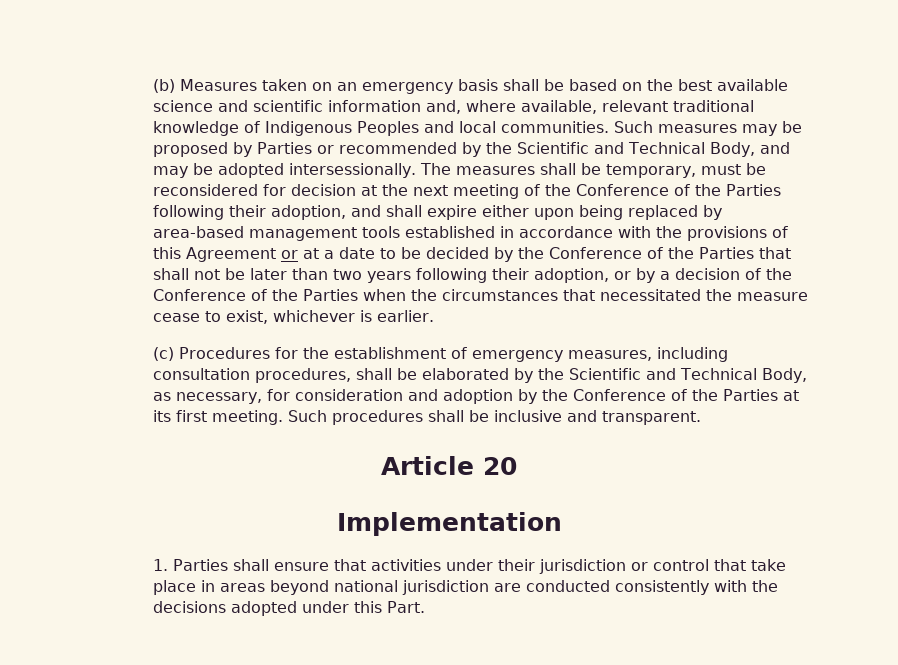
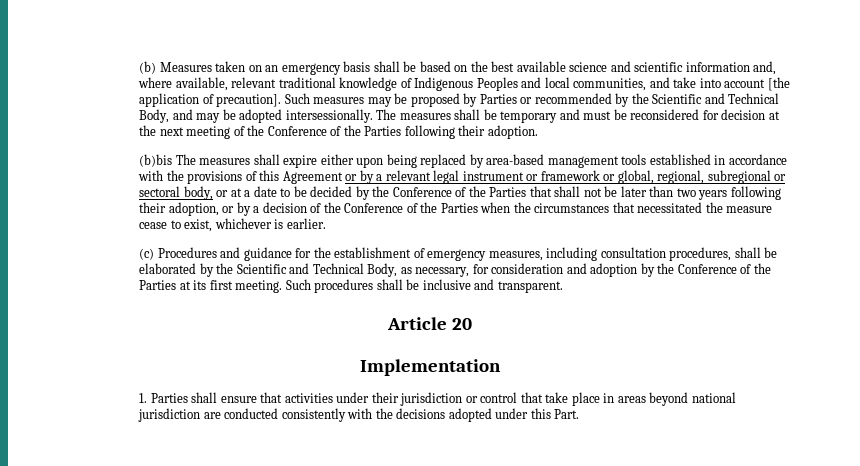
[501,121,610,133] communities. -> [573,77,790,91] [139,93,282,107] communities, and take into account [the application of precaution].
[606,164,697,178] temporary, -> [500,109,580,123] temporary and
[271,205,382,220] adoption, and -> [487,125,538,139] [139,154,251,167] adoption. // (b)bis The measures
(299, 254) none -> [359,170,787,184] [139,186,229,200] by a relevant legal instrument or framework or global, regional, subregional or sectoral body, or
(271, 353) none -> [220,247,292,261] and guidance

